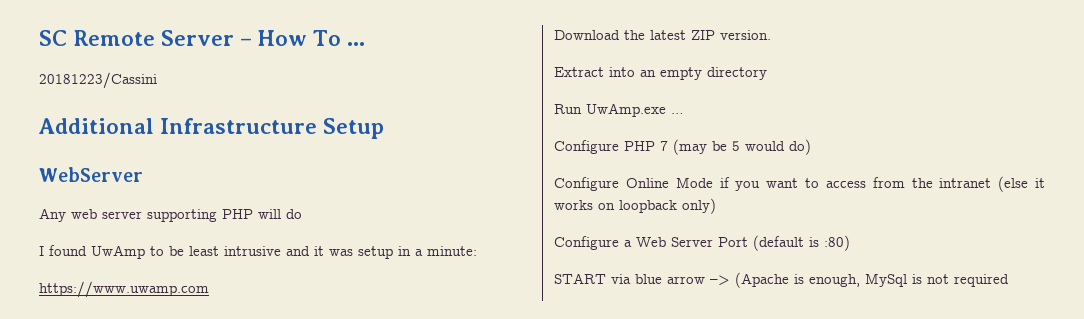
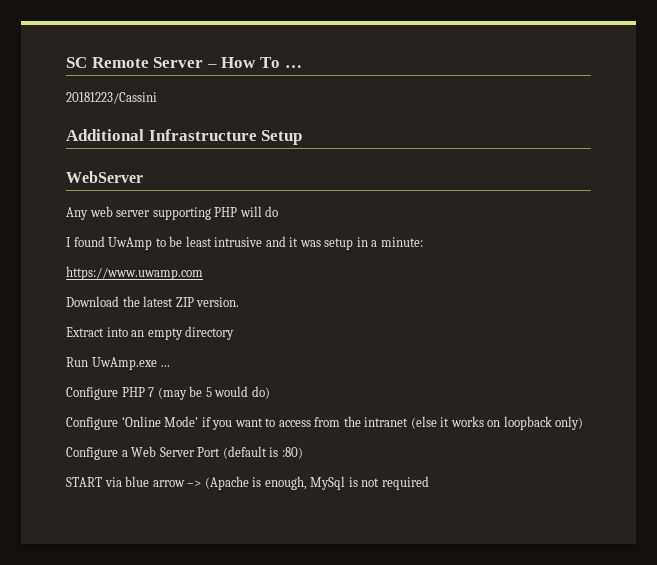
[625,177,713,188] Online Mode -> [121,416,199,427] ‘Online Mode’

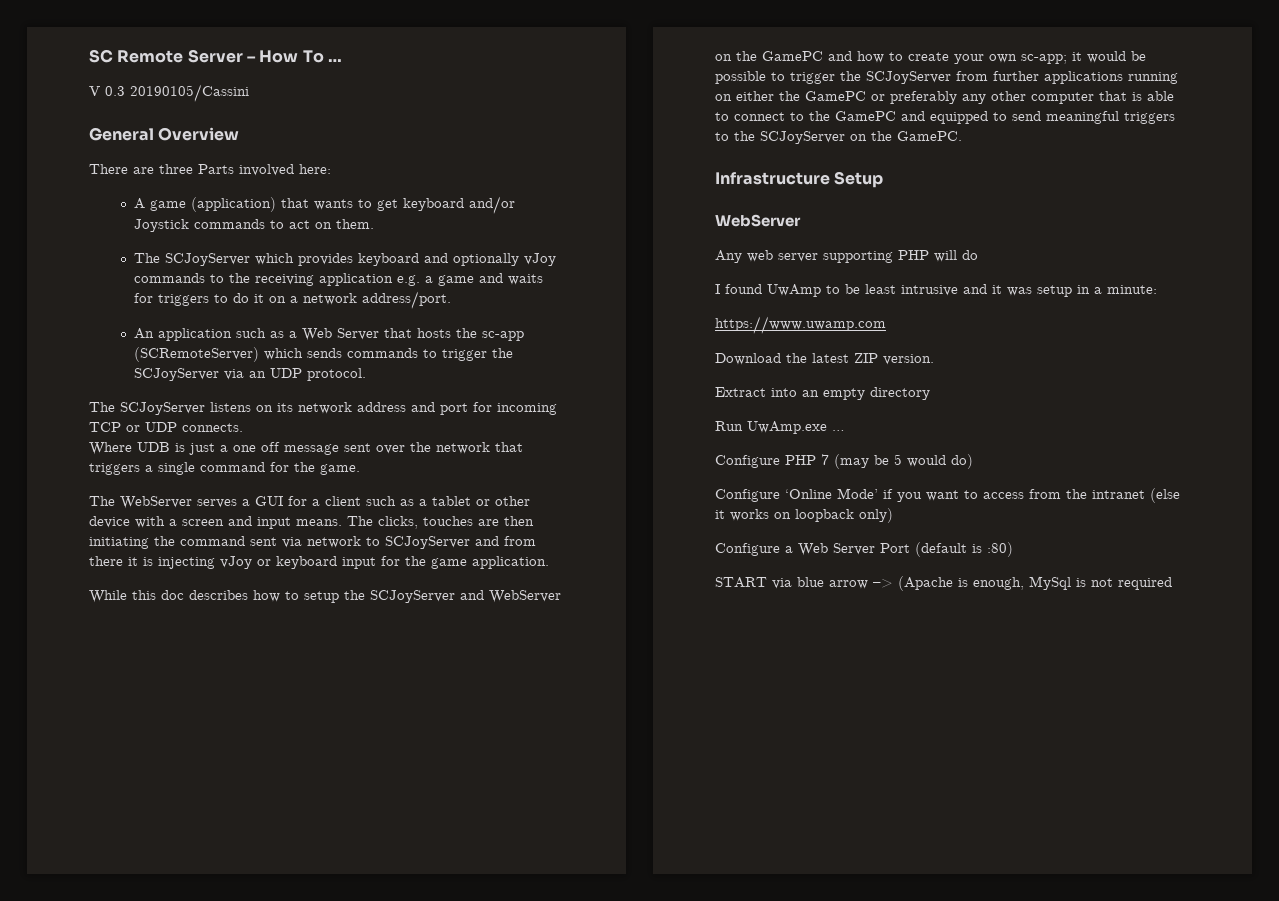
[66,92,157,104] [66,129,144,141] 20181223/Cassini // Additional -> [89,84,249,102] [89,127,240,141] [89,164,331,176] [133,196,515,214] [133,219,374,232] [133,253,556,266] [133,273,543,286] [133,291,451,309] [133,328,524,341] [133,347,513,362] [133,368,366,381] [89,402,557,415] [89,422,243,432] [89,442,523,455] [89,462,360,475] [89,496,530,509] [89,516,534,529] [89,536,536,549] [89,556,549,569] [89,590,561,603] [715,51,1146,64] [715,71,1178,84] [715,91,1174,104] [715,111,1175,124] [715,131,962,144] V 0.3 20190105/Cassini // General Overview // There are three Parts involved here: // A game (application) that wants to get keyboard and/or Joystick commands to act on them. // The SCJoyServer which provides keyboard and optionally vJoy commands to the receiving application e.g. a game and waits for triggers to do it on a network address/port. // An application such as a Web Server that hosts the sc-app (SCRemoteServer) which sends commands to trigger the SCJoyServer via an UDP protocol. // The SCJoyServer listens on its network address and port for incoming TCP or UDP connects. // Where UDB is just a one off message sent over the network that triggers a single command for the game. // The WebServer serves a GUI for a client such as a tablet or other device with a screen and input means. The clicks, touches are then initiating the command sent via network to SCJoyServer and from there it is injecting vJoy or keyboard input for the game application. // While this doc describes how to setup the SCJoyServer and WebServer on the GamePC and how to create your own sc-app; it would be possible to trigger the SCJoyServer from further applications running on either the GamePC or preferably any other computer that is able to connect to the GamePC and equipped to send meaningful triggers to the SCJoyServer on the GamePC. //

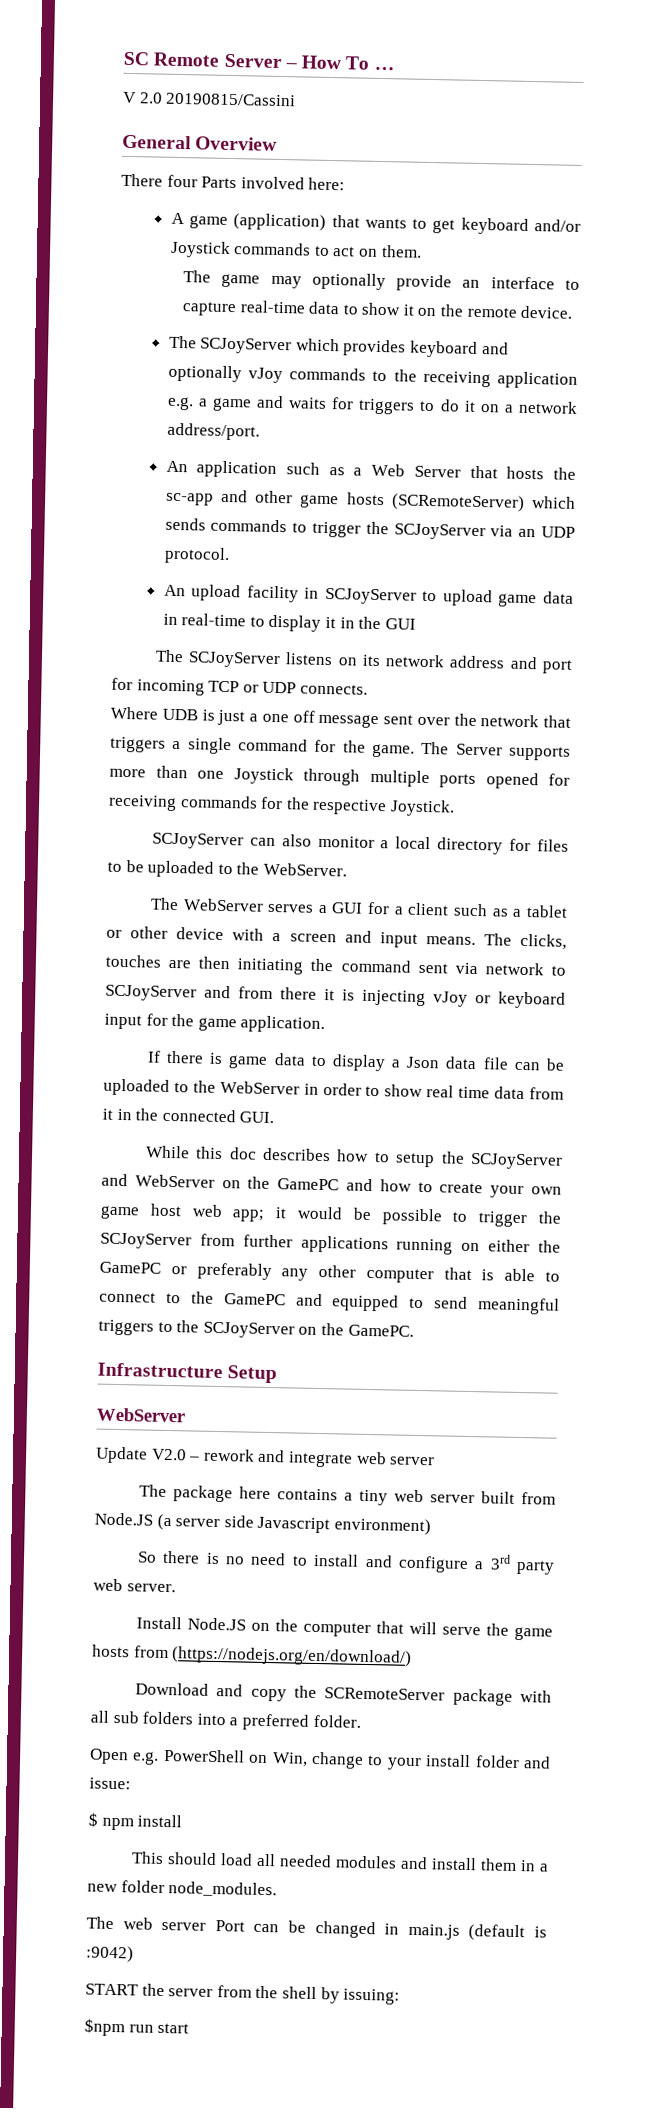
[105,84,249,102] 0.3 20190105/Cassini -> [139,92,297,107] 2.0 20190815/Cassini
[133,164,193,174] are three -> [166,174,198,188] four
(374, 224) none -> [182,270,581,292] [181,300,574,319] // The game may optionally provide an interface to capture real-time data to show it on the remote device.
(524, 336) none -> [220,489,385,509] and other game hosts
(366, 374) none -> [163,584,574,608] [162,613,416,632] // An upload facility in SCJoyServer to upload game data in real-time to display it in the GUI
(360, 469) none -> [421,741,571,761] [109,765,570,790] [108,794,455,817] [151,832,569,855] [107,860,347,878] The Server supports more than one Joystick through multiple ports opened for receiving commands for the respective Joystick. // SCJoyServer can also monitor a local directory for files to be uploaded to the WebServer.
(549, 562) none -> [146,1050,565,1072] [103,1078,565,1100] [102,1108,275,1124] // If there is game data to display a Json data file can be uploaded to the WebServer in order to show real time data from it in the connected GUI.
[1021,54,1067,64] sc-app; -> [100,1203,266,1222] game host web app;
[715,250,978,263] [715,284,1157,297] [715,316,886,334] [715,353,934,365] [715,387,930,400] [715,421,845,434] [715,454,973,469] [715,488,1180,503] [715,508,893,523] [715,542,1013,557] [715,576,1172,591] Any web server supporting PHP will do // I found UwAmp to be least intrusive and it was setup in a minute: // https://www.uwamp.com // Download the latest ZIP version. // Extract into an empty directory // Run UwAmp.exe … // Configure PHP 7 (may be 5 would do) // Configure ‘Online Mode’ if you want to access from the intranet (else it works on loopback only) // Configure a Web Server Port (default is :80) // START via blue arrow –> (Apache is enough, MySql is not required -> [95,1446,436,1468] [138,1484,556,1506] [94,1512,431,1536] [136,1550,555,1575] [93,1578,176,1593] [135,1616,553,1641] [92,1644,413,1667] [134,1682,552,1706] [90,1710,361,1731] [89,1748,551,1771] [89,1777,131,1790] [88,1812,183,1831] [130,1851,549,1872] [87,1880,278,1898] [86,1916,547,1942] [86,1945,134,1963] [85,1983,401,2005] [84,2018,190,2037] Update V2.0 – rework and integrate web server // The package here contains a tiny web server built from Node.JS (a server side Javascript environment) // So there is no need to install and configure a 3rd party web server. // Install Node.JS on the computer that will serve the game hosts from (https://nodejs.org/en/download/) // Download and copy the SCRemoteServer package with all sub folders into a preferred folder. // Open e.g. PowerShell on Win, change to your install folder and issue: // $ npm install // This should load all needed modules and install them in a new folder node_modules. // The web server Port can be changed in main.js (default is :9042) // START the server from the shell by issuing: // $npm run start

